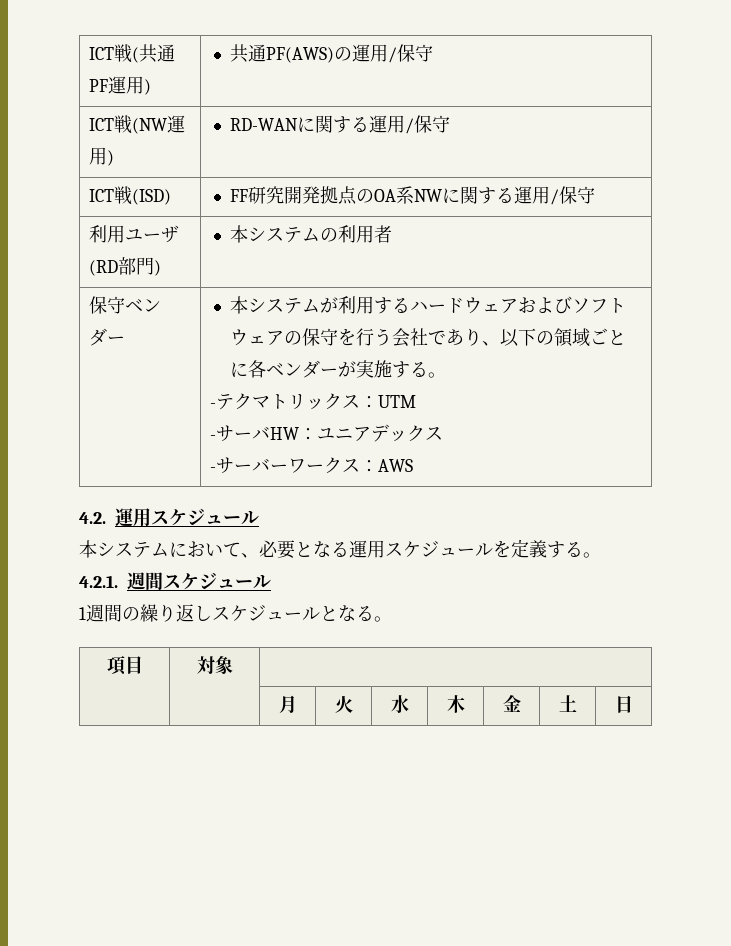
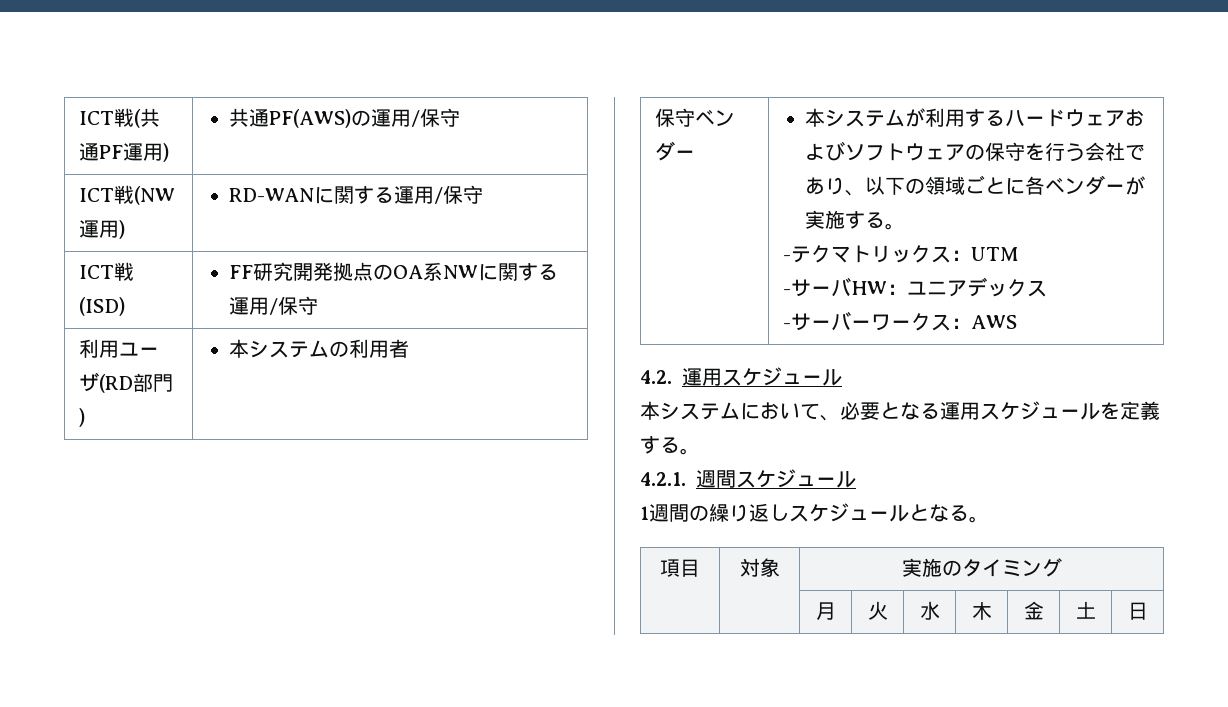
(233, 665) none -> [901,558,1062,577] 実施のタイミング

